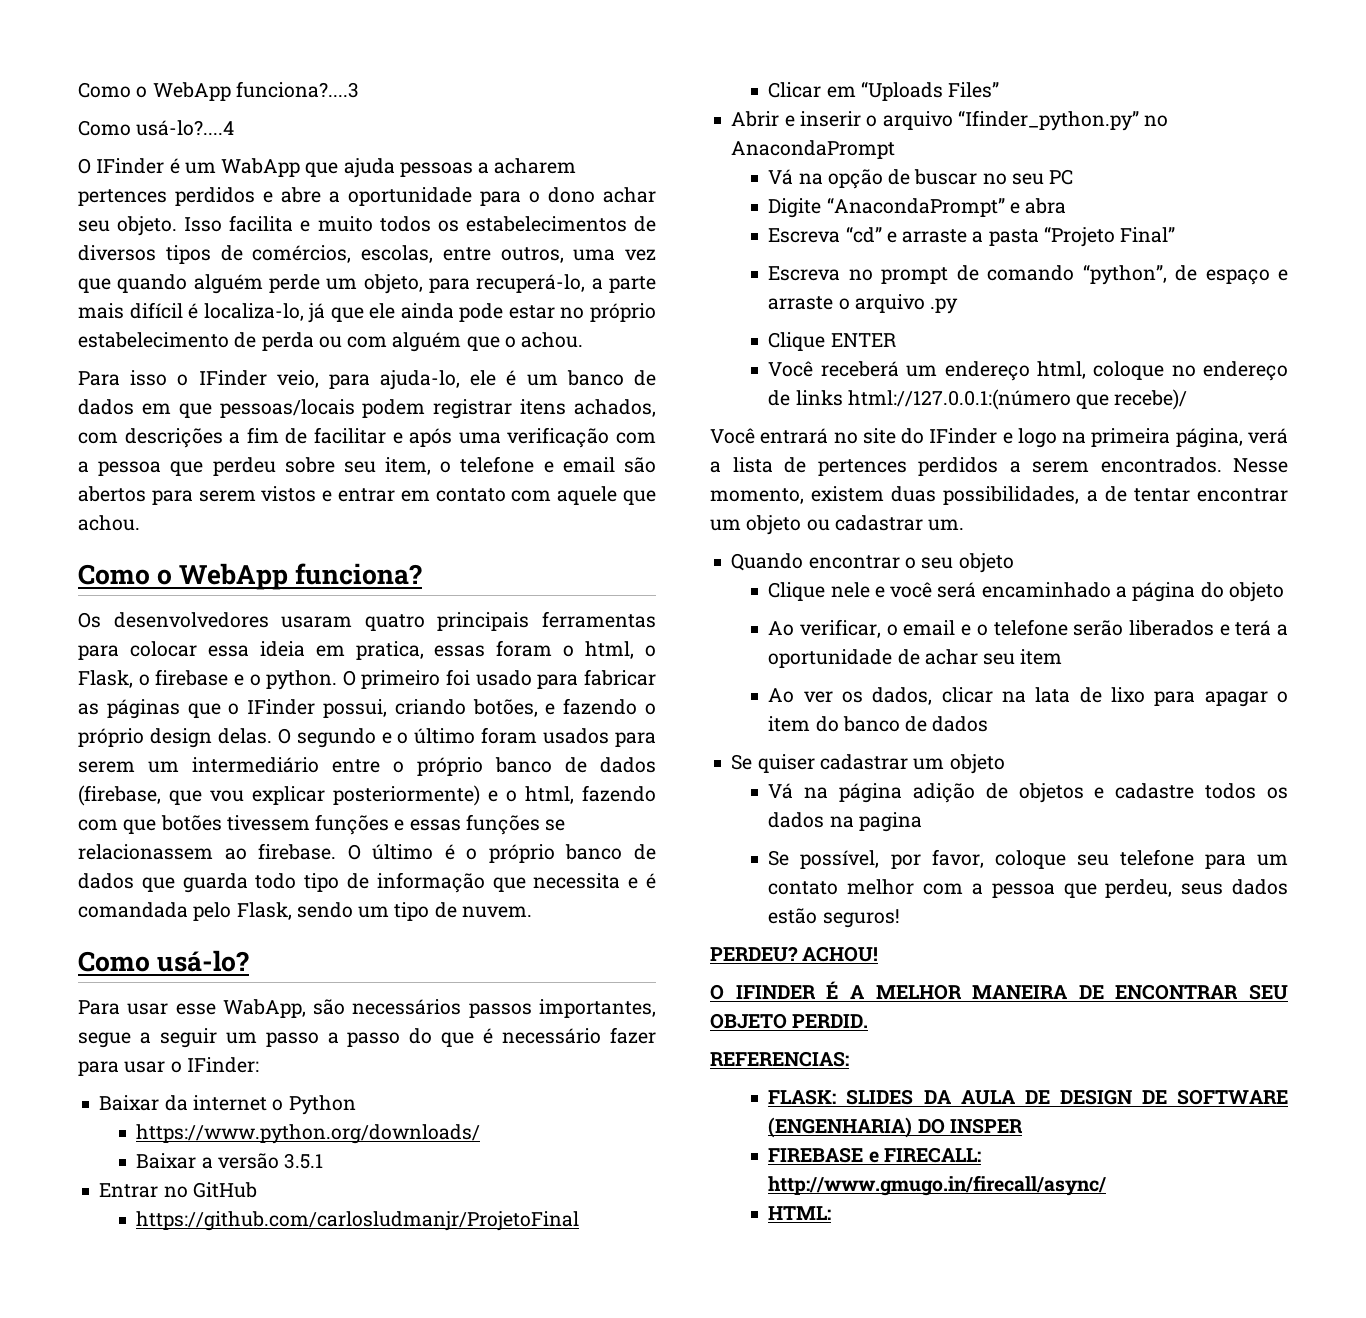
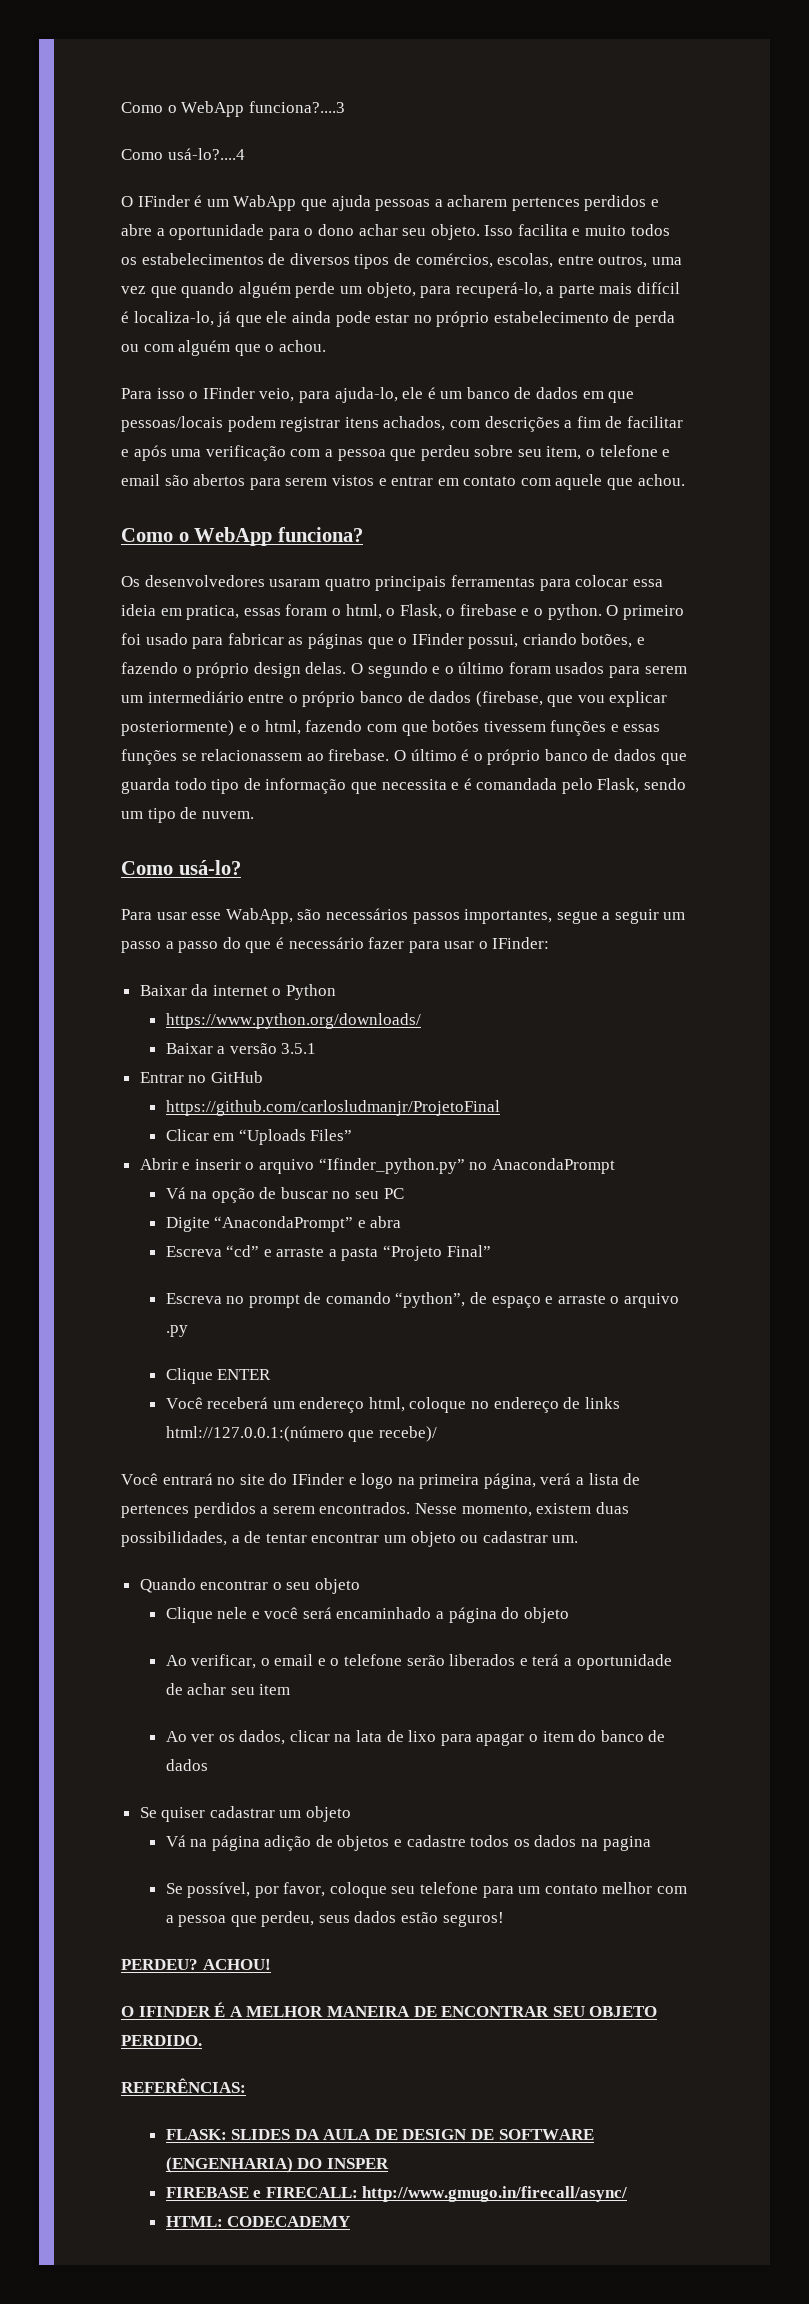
[792,1014,869,1028] [710,1051,849,1067] PERDID. // REFERENCIAS: -> [121,2035,202,2046] [121,2078,246,2093] PERDIDO. // REFERÊNCIAS:
(832, 1213) none -> [227,2216,351,2227] CODECADEMY

